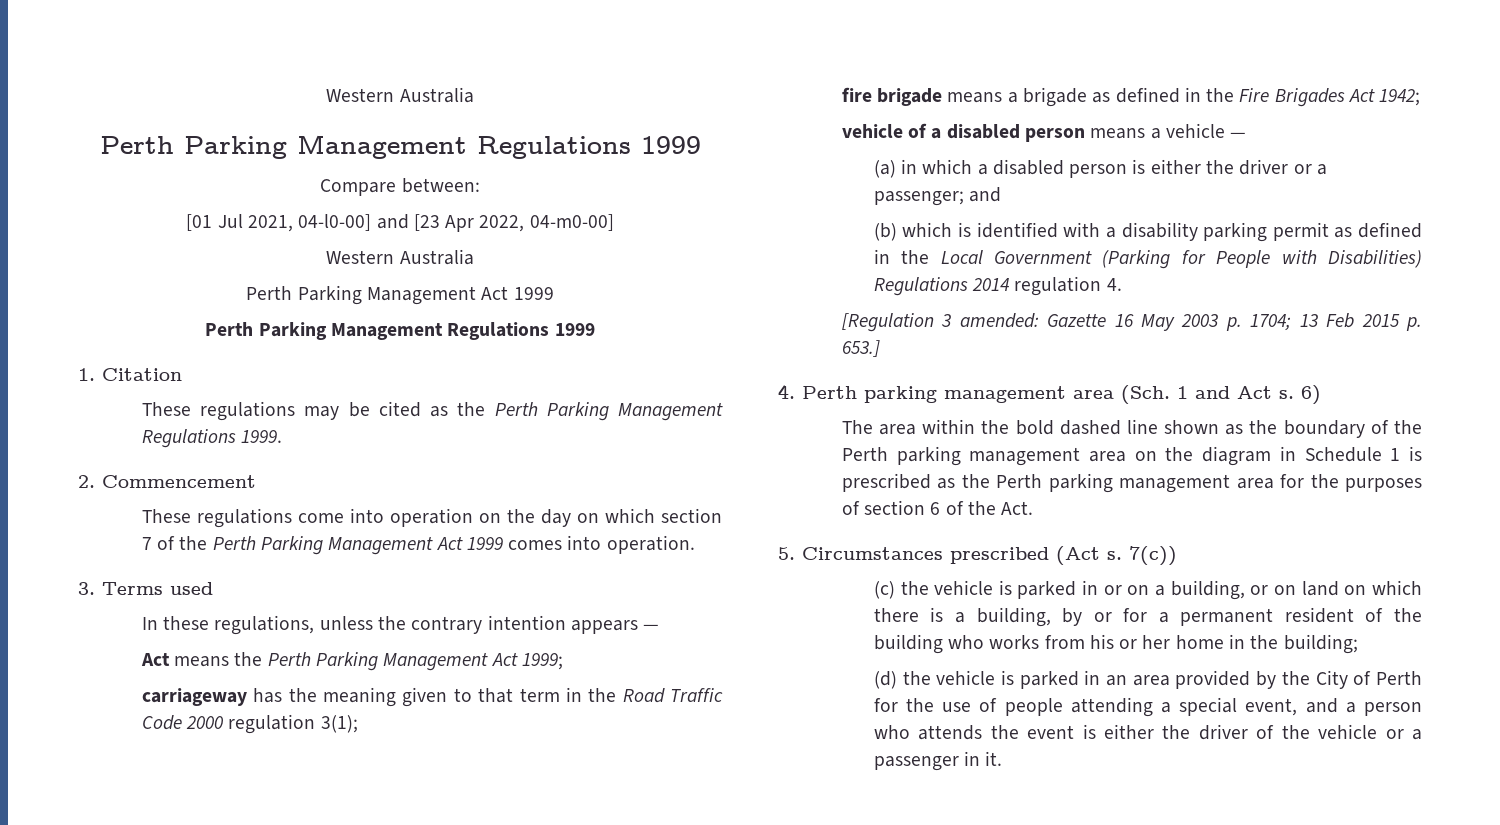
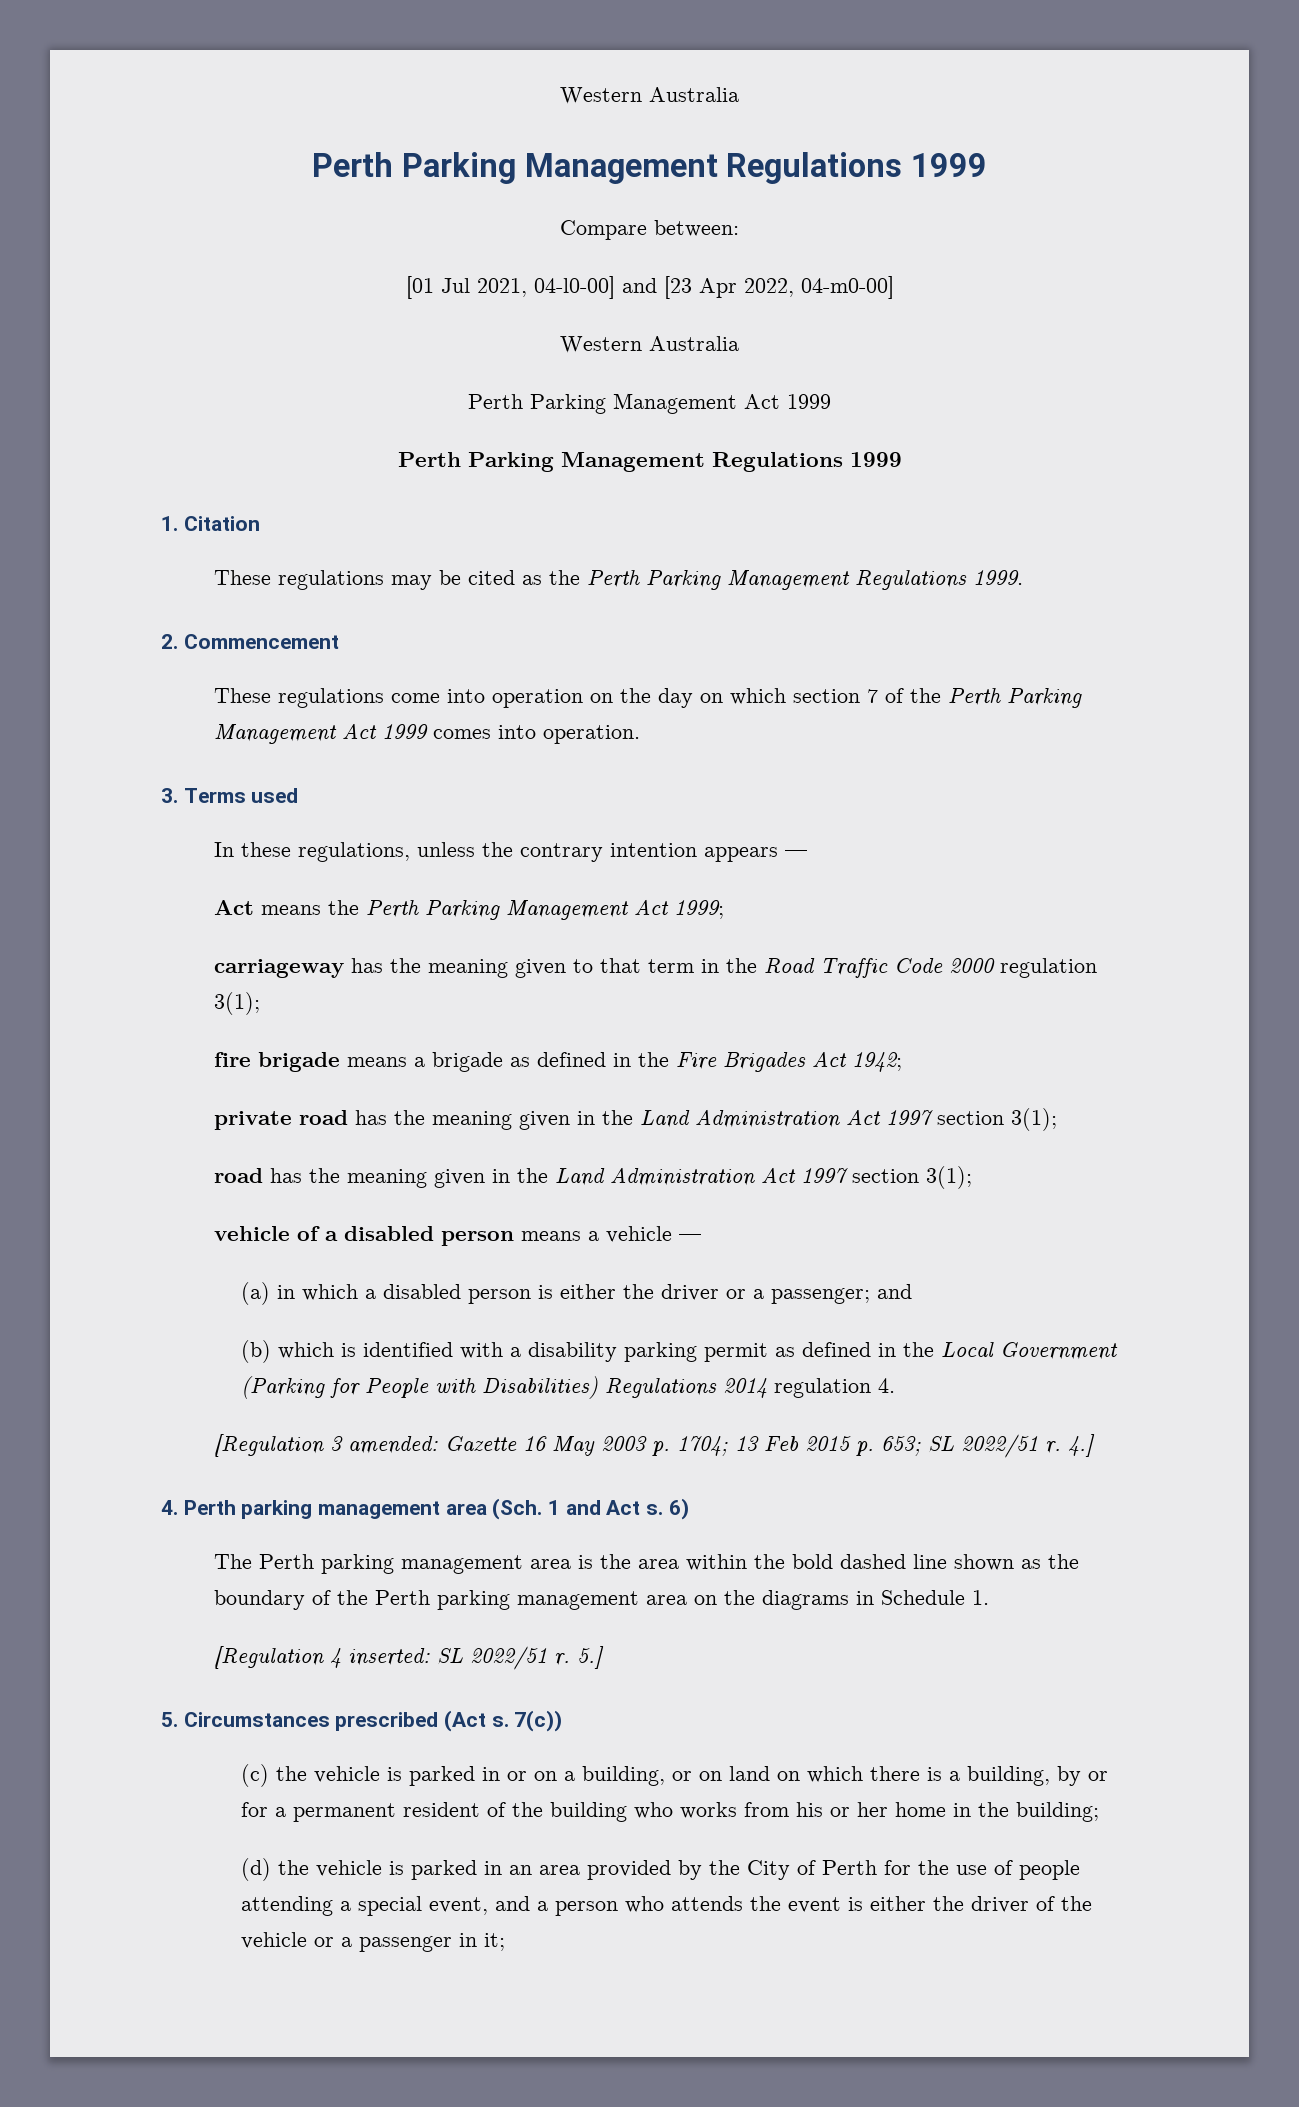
(1421, 97) none -> [214,1108,1058,1131] [214,1166,973,1189] // private road has the meaning given in the Land Administration Act 1997 section 3(1); // road has the meaning given in the Land Administration Act 1997 section 3(1);
[841,340,880,357] 653.] -> [881,1434,1096,1458] 653; SL 2022/51 r. 4.]
(873, 427) none -> [259,1554,632,1574] Perth parking management area is the
[1202,446,1272,466] diagram -> [762,1590,850,1610] diagrams
[1390,446,1422,461] [841,473,1422,493] [841,500,1034,515] 1 is prescribed as the Perth parking management area for the purposes of section 6 of the Act. -> [972,1590,990,1605] [214,1646,605,1670] 1. // [Regulation 4 inserted: SL 2022/51 r. 5.]
[985,751,1003,766] it. -> [483,1933,505,1951] it;

